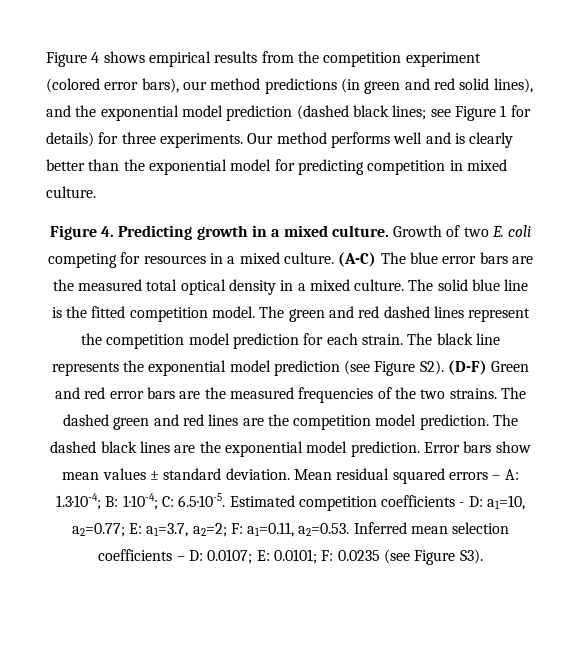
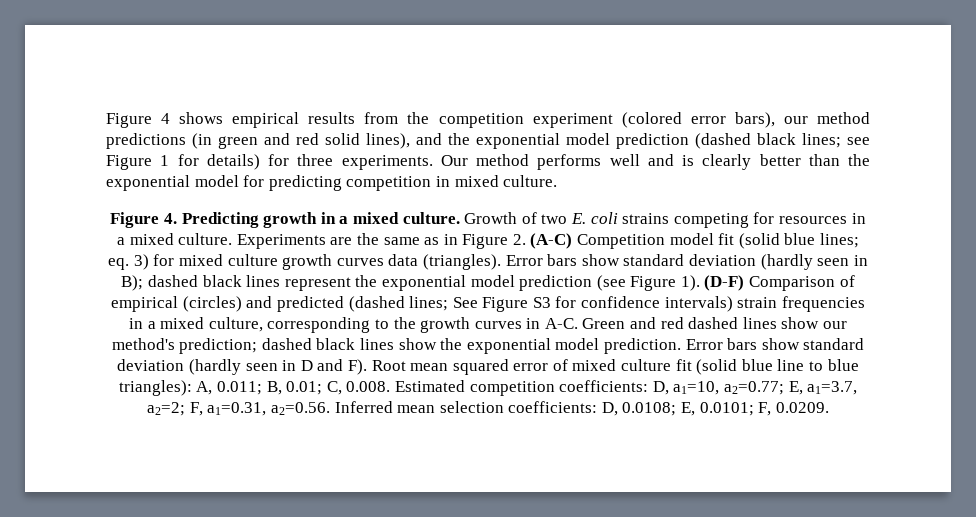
(532, 231) none -> [622,213,670,224] strains
[338,252,533,267] [52,279,529,295] [51,306,531,322] [81,333,500,349] [51,362,119,376] (A-C) The blue error bars are the measured total optical density in a mixed culture. The solid blue line is the fitted competition model. The green and red dashed lines represent the competition model prediction for each strain. The black line represents -> [236,233,860,249] [108,254,868,270] [121,275,351,291] Experiments are the same as in Figure 2. (A-C) Competition model fit (solid blue lines; eq. 3) for mixed culture growth curves data (triangles). Error bars show standard deviation (hardly seen in B); dashed black lines represent
[419,360,530,375] [55,387,526,403] [62,414,519,430] [50,441,196,453] S2). (D-F) Green and red error bars are the measured frequencies of the two strains. The dashed green and red lines are the competition model prediction. The dashed black lines are -> [680,275,855,291] [111,296,865,312] [128,317,848,333] [111,338,437,354] 1). (D-F) Comparison of empirical (circles) and predicted (dashed lines; See Figure S3 for confidence intervals) strain frequencies in a mixed culture, corresponding to the growth curves in A-C. Green and red dashed lines show our method's prediction; dashed black lines show
[62,468,519,484] [55,493,483,511] mean values ± standard deviation. Mean residual squared errors – A: 1.3·10-4; B: 1·10-4; C: 6.5·10-5. Estimated competition coefficients - D: -> [803,338,865,350] [117,359,859,375] [118,380,669,396] standard deviation (hardly seen in D and F). Root mean squared error of mixed culture fit (solid blue line to blue triangles): A, 0.011; B, 0.01; C, 0.008. Estimated competition coefficients: D,
[128,523,142,534] E: -> [788,381,803,395] E,
[230,522,510,537] [98,549,483,565] F: a1=0.11, a2=0.53. Inferred mean selection coefficients – D: 0.0107; E: 0.0101; F: 0.0235 (see Figure S3). -> [189,401,829,416] F, a1=0.31, a2=0.56. Inferred mean selection coefficients: D, 0.0108; E, 0.0101; F, 0.0209.

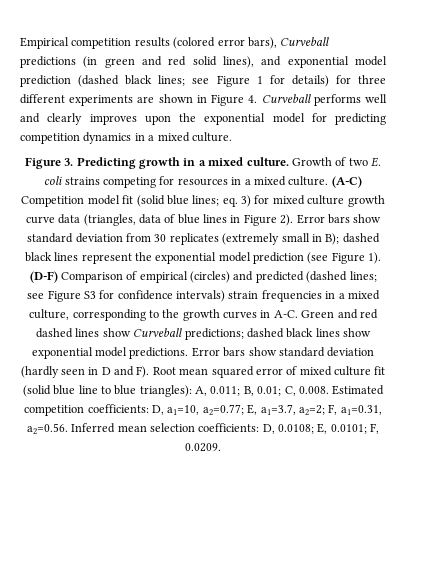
[106,112,613,128] Figure 4 shows empirical results from the competition experiment -> [20,37,170,49] Empirical competition results
[783,112,871,124] our method -> [280,37,330,46] Curveball
[448,133,470,145] the -> (282, 61) none
[341,154,840,170] experiments. Our method performs well and is clearly better than -> [20,94,388,106] [20,113,171,125] different experiments are shown in Figure 4. Curveball performs well and clearly improves upon
[435,176,450,187] in -> [83,132,155,144] dynamics in a
[164,213,178,224] 4. -> [64,158,74,166] 3.
[236,233,526,249] Experiments are the same as in Figure 2. -> (329, 181) none
[336,254,850,270] curves data (triangles). Error bars show standard deviation (hardly seen -> [25,214,382,226] [27,233,310,245] curve data (triangles, data of blue lines in Figure 2). Error bars show standard deviation from 30 replicates (extremely small
[452,297,478,308] See -> [27,293,45,299] see
[823,321,848,329] [111,338,258,354] our method's prediction; -> [133,328,244,340] Curveball predictions;
[440,338,681,354] the exponential model prediction. -> [31,347,189,359] exponential model predictions.

